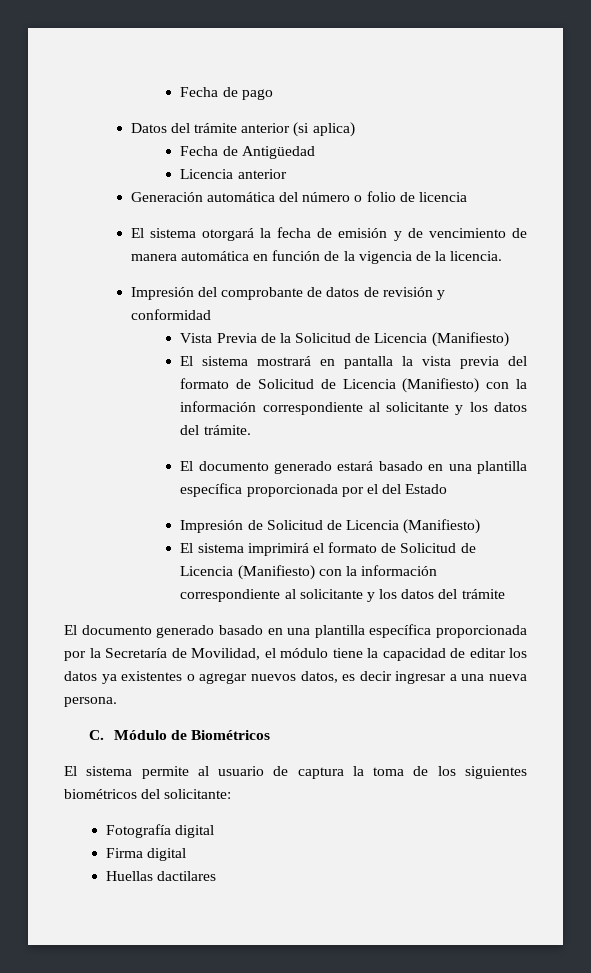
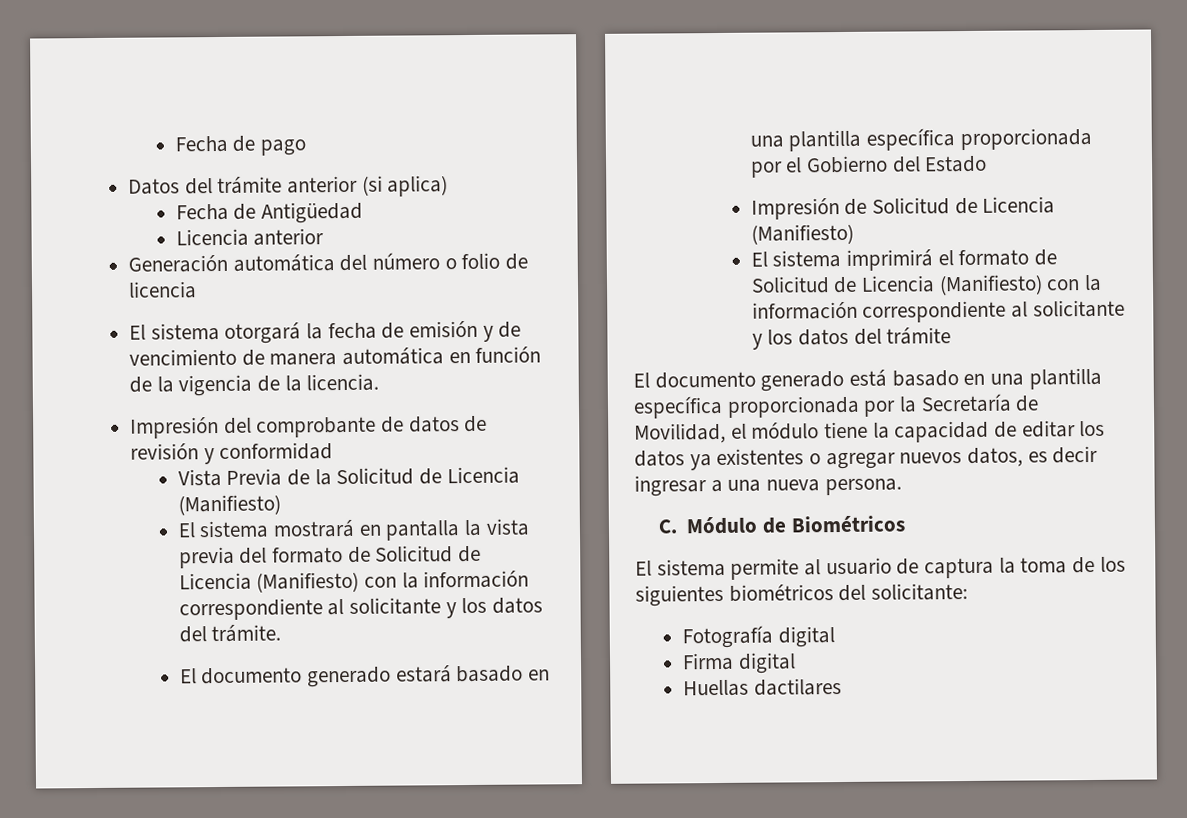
(378, 489) none -> [805,155,888,174] Gobierno
(215, 631) none -> [849,369,888,387] está

